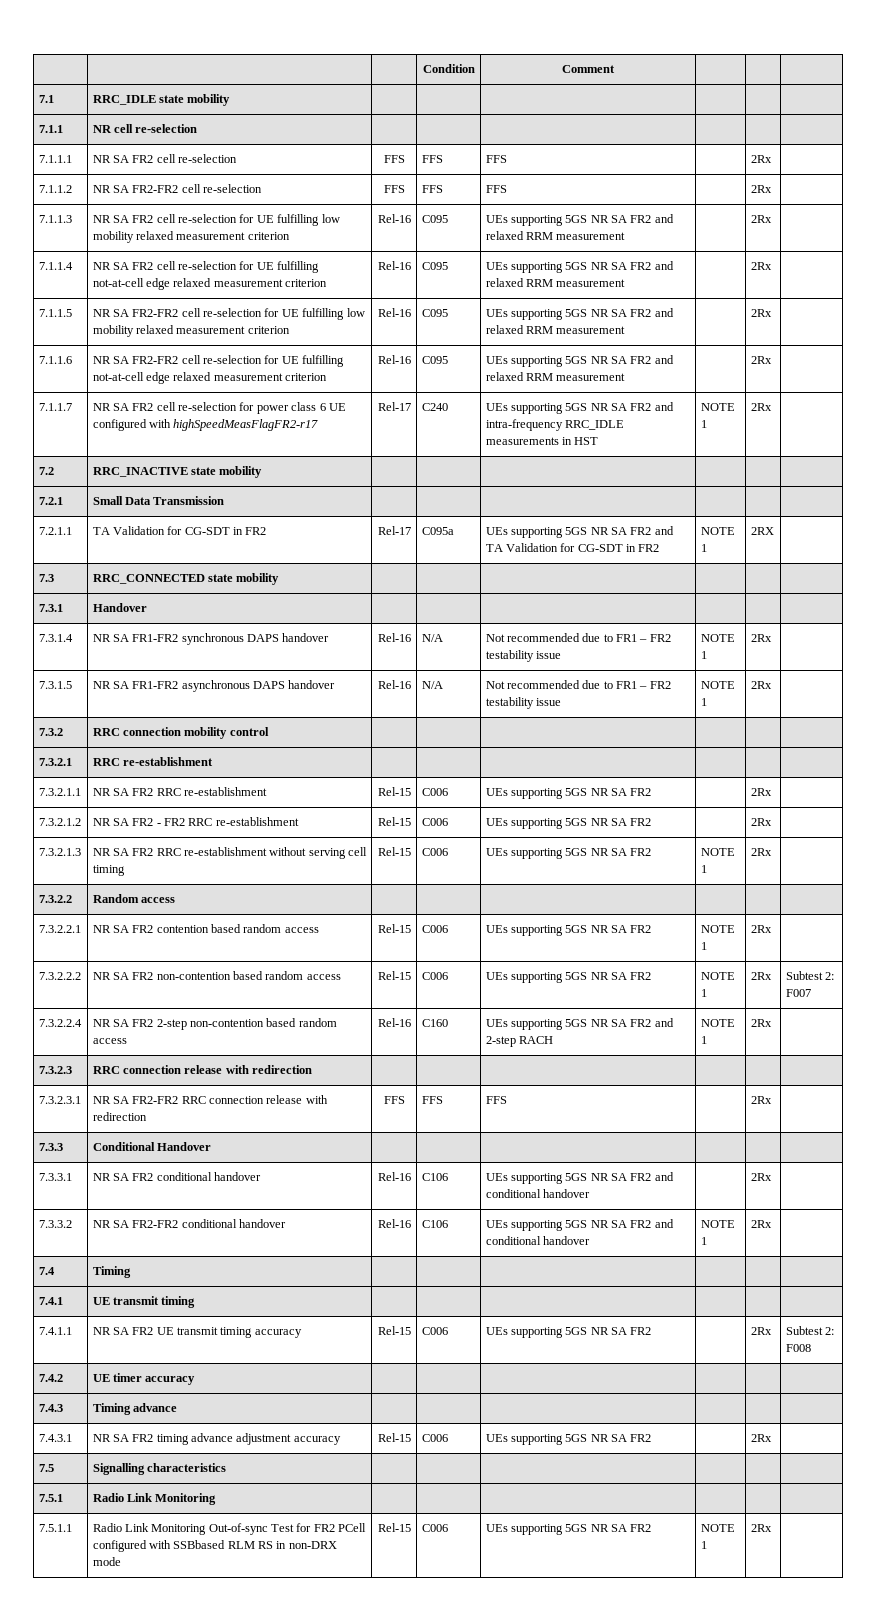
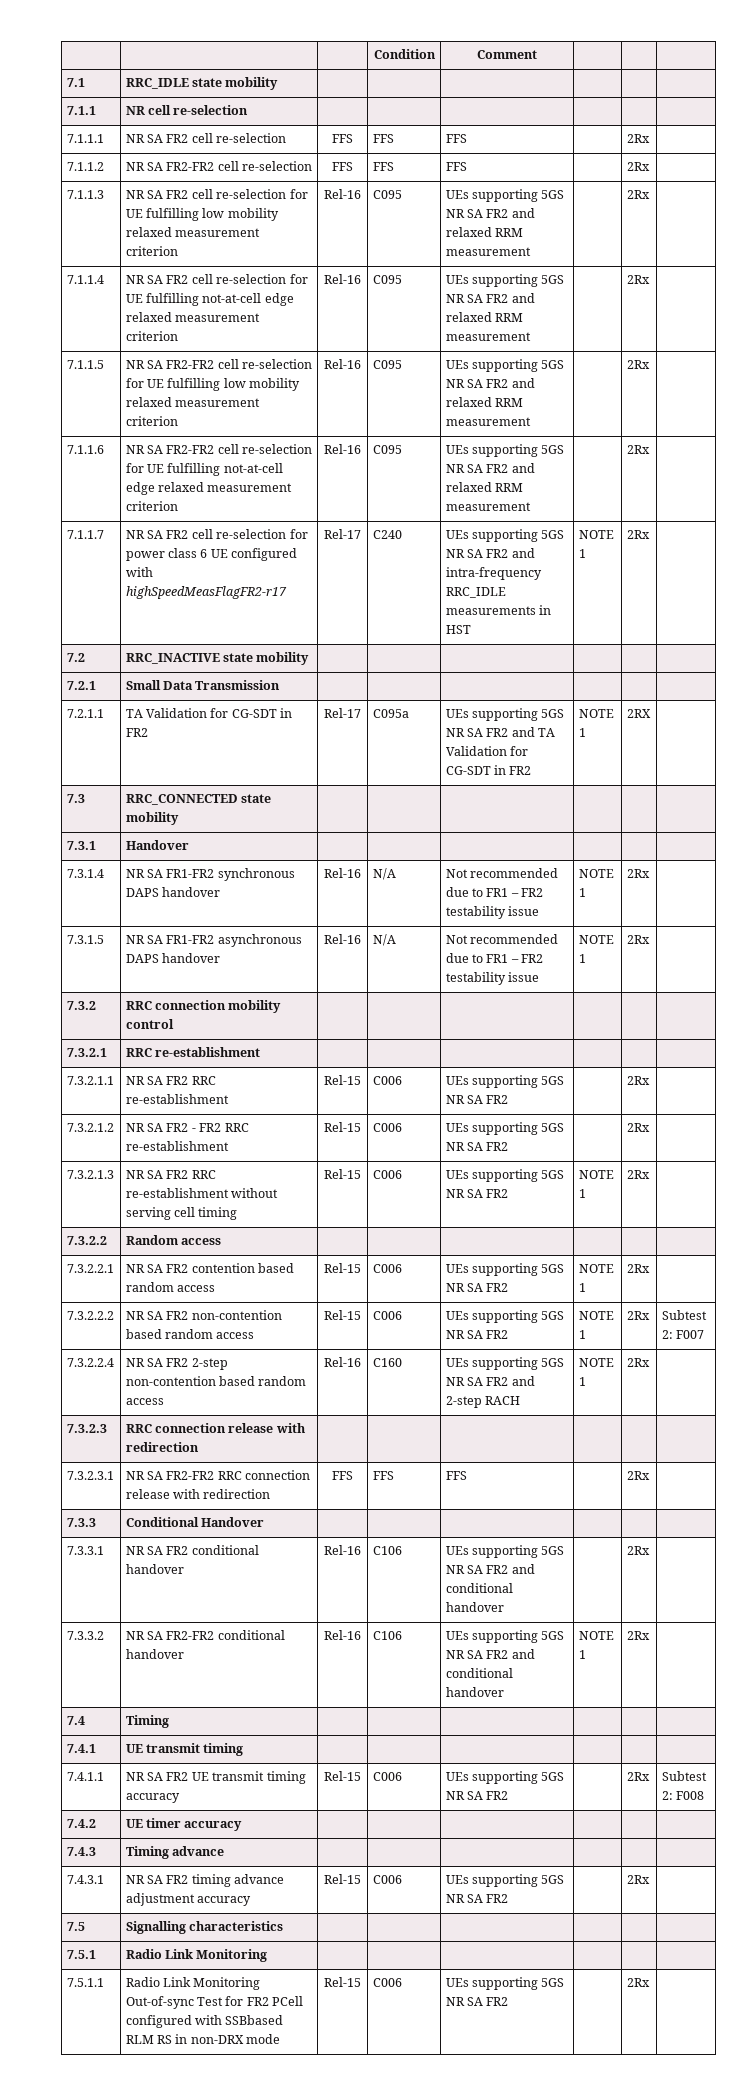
[700,1524,735,1532] [700,1541,707,1549] NOTE 1 -> (509, 2001) none

